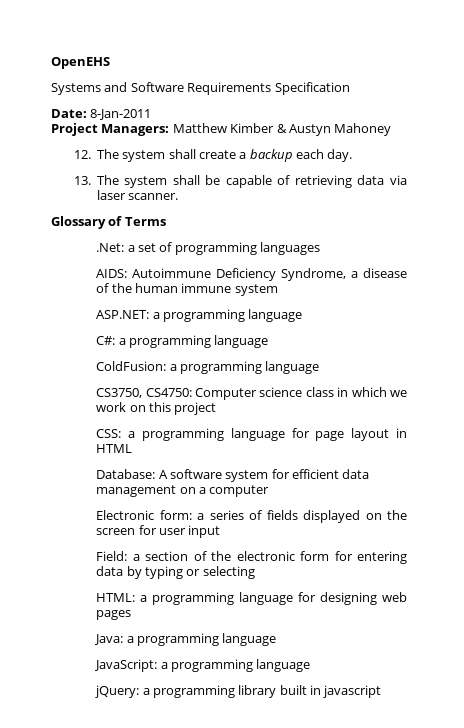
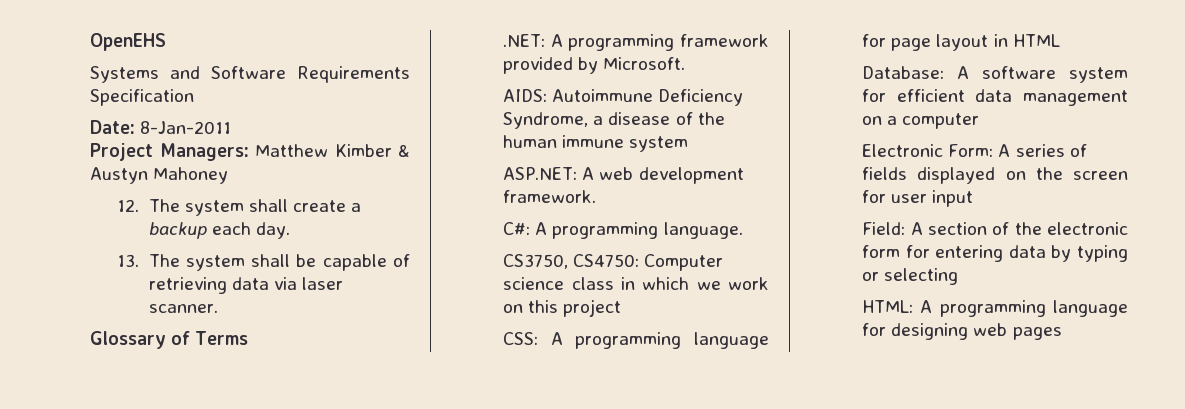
[96,242,321,255] .Net: a set of programming languages -> [503,34,769,51] [503,57,686,74] .NET: A programming framework provided by Microsoft.
[152,309,303,322] [96,335,269,348] [96,361,320,374] a programming language // C#: a programming language // ColdFusion: a programming language -> [582,167,744,184] [503,190,597,203] [503,222,743,239] A web development framework. // C#: A programming language.
[128,431,136,438] a -> [550,332,563,345] A
[159,510,205,520] form: a -> [948,144,1011,157] Form: A
[132,554,140,561] a -> [910,222,923,235] A
[140,595,148,602] a -> [920,300,933,313] A
[94,633,277,646] [94,659,311,672] [95,685,382,698] // Java: a programming language // JavaScript: a programming language // jQuery: a programming library built in javascript -> (1062, 333) none

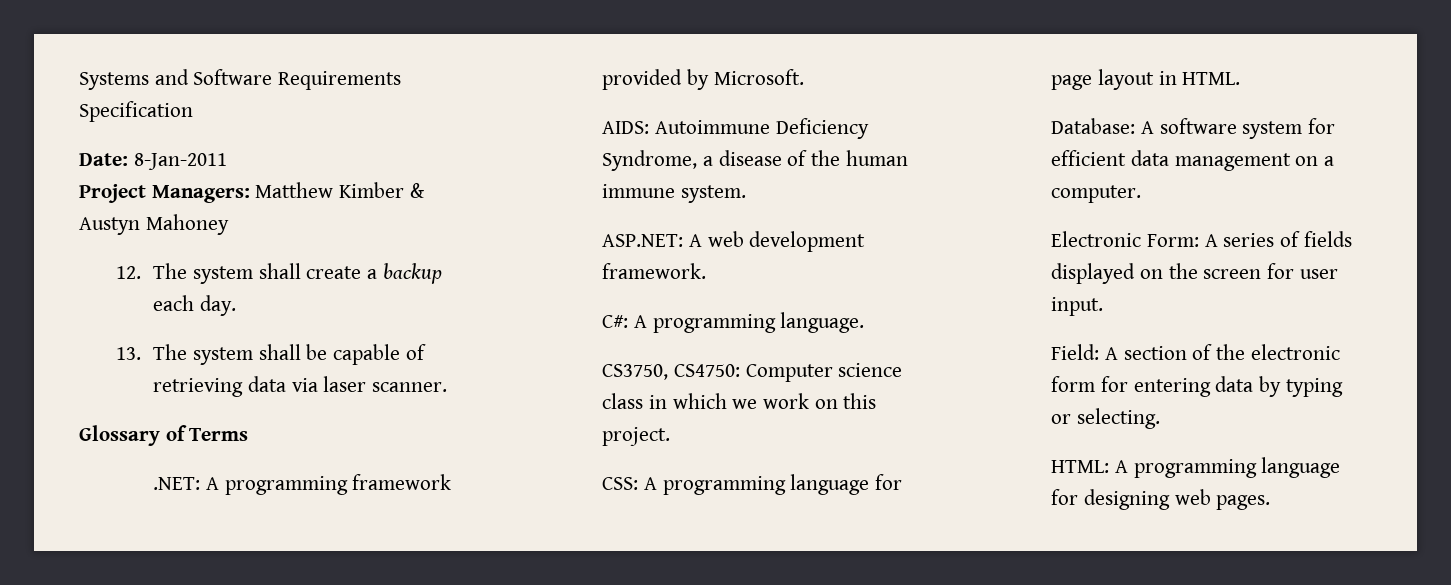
[90,33,166,51] OpenEHS // -> (79, 81) none
[629,136,689,152] system -> [680,185,746,203] system.
[563,299,622,317] project -> [602,427,671,446] project.
[1012,34,1060,47] HTML -> [1182,72,1241,85] HTML.
[902,113,980,129] computer -> [1051,185,1142,203] computer.
[932,190,974,207] input -> [1051,297,1104,316] input.
[884,268,959,285] selecting -> [1076,408,1160,429] selecting.
[1012,327,1062,340] pages -> [1216,495,1271,510] pages.

